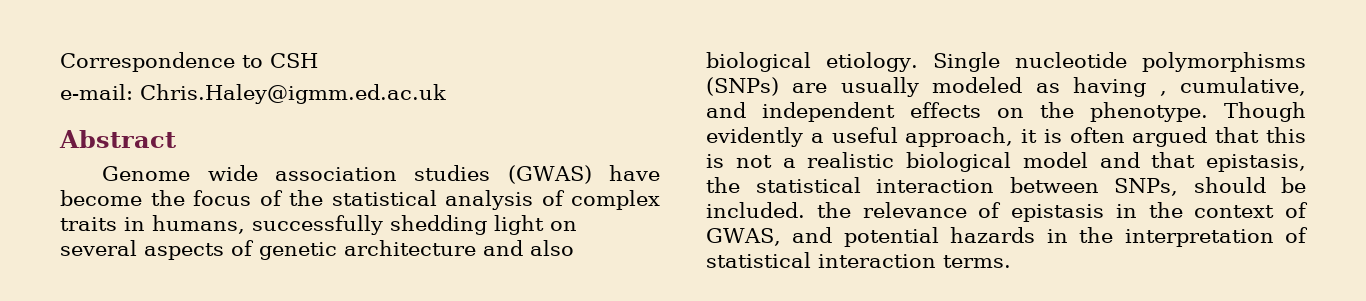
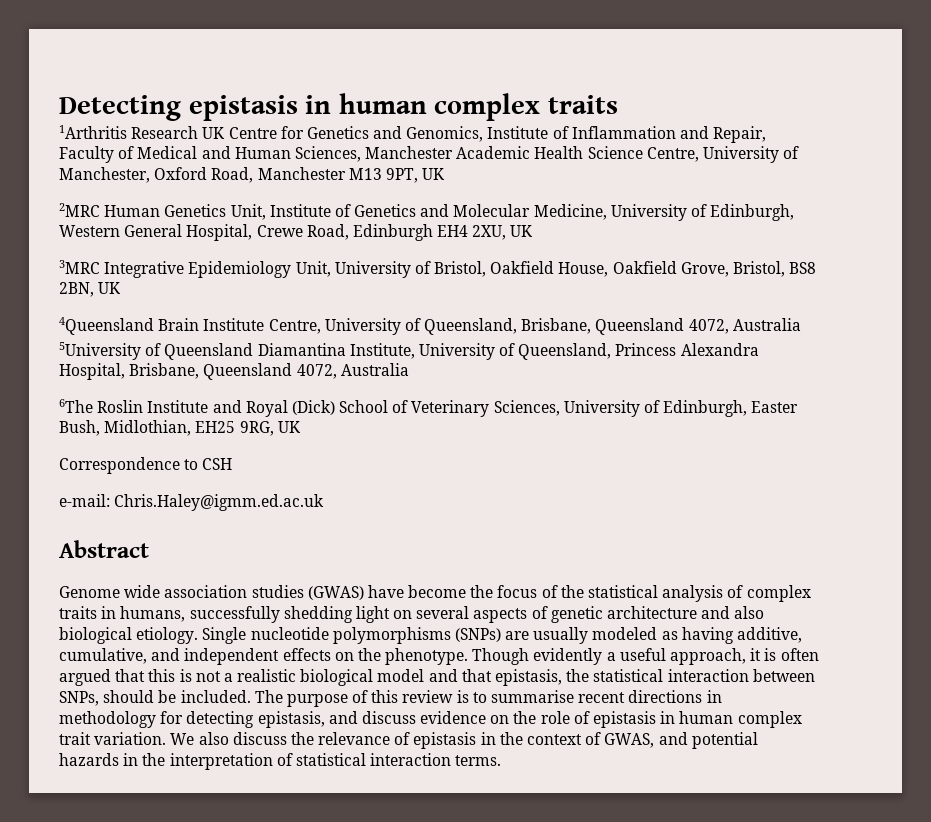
(60, 62) none -> [59,93,618,121] [59,125,767,143] [59,146,800,163] [59,167,446,183] [59,203,795,221] [59,224,534,241] [59,260,817,278] [59,282,122,297] [59,317,801,335] [59,342,759,360] [59,363,409,380] [59,399,799,417] [59,420,301,436] Detecting epistasis in human complex traits // 1Arthritis Research UK Centre for Genetics and Genomics, Institute of Inflammation and Repair, Faculty of Medical and Human Sciences, Manchester Academic Health Science Centre, University of Manchester, Oxford Road, Manchester M13 9PT, UK // 2MRC Human Genetics Unit, Institute of Genetics and Molecular Medicine, University of Edinburgh, Western General Hospital, Crewe Road, Edinburgh EH4 2XU, UK // 3MRC Integrative Epidemiology Unit, University of Bristol, Oakfield House, Oakfield Grove, Bristol, BS8 2BN, UK // 4Queensland Brain Institute Centre, University of Queensland, Brisbane, Queensland 4072, Australia // 5University of Queensland Diamantina Institute, University of Queensland, Princess Alexandra Hospital, Brisbane, Queensland 4072, Australia // 6The Roslin Institute and Royal (Dick) School of Veterinary Sciences, University of Edinburgh, Easter Bush, Midlothian, EH25 9RG, UK //
[1159,91,1167,96] , -> [737,627,803,643] additive,
(805, 210) none -> [254,690,722,707] [59,711,802,728] [59,732,287,745] The purpose of this review is to summarise recent directions in methodology for detecting epistasis, and discuss evidence on the role of epistasis in human complex trait variation. We also discuss

